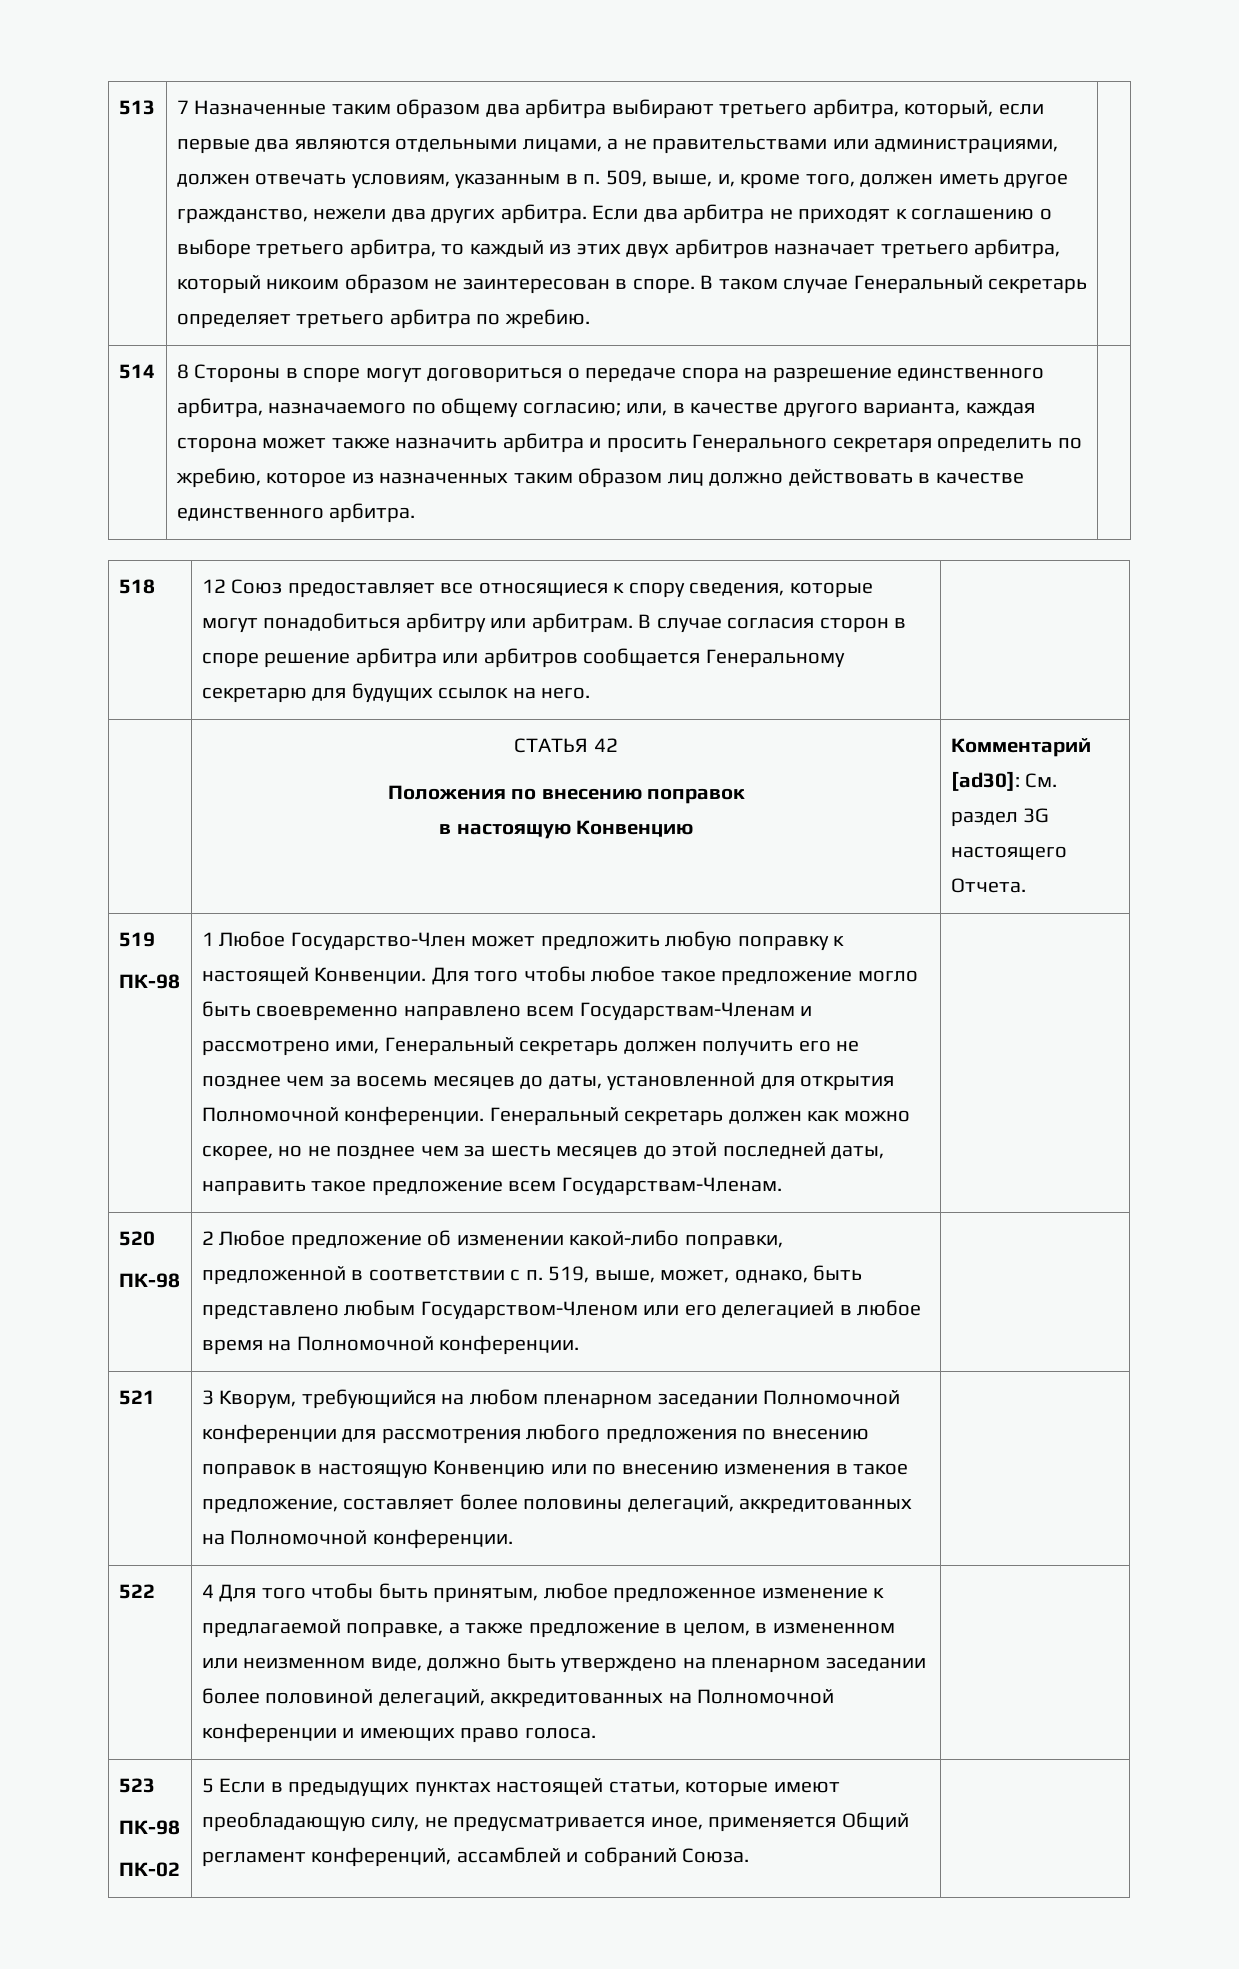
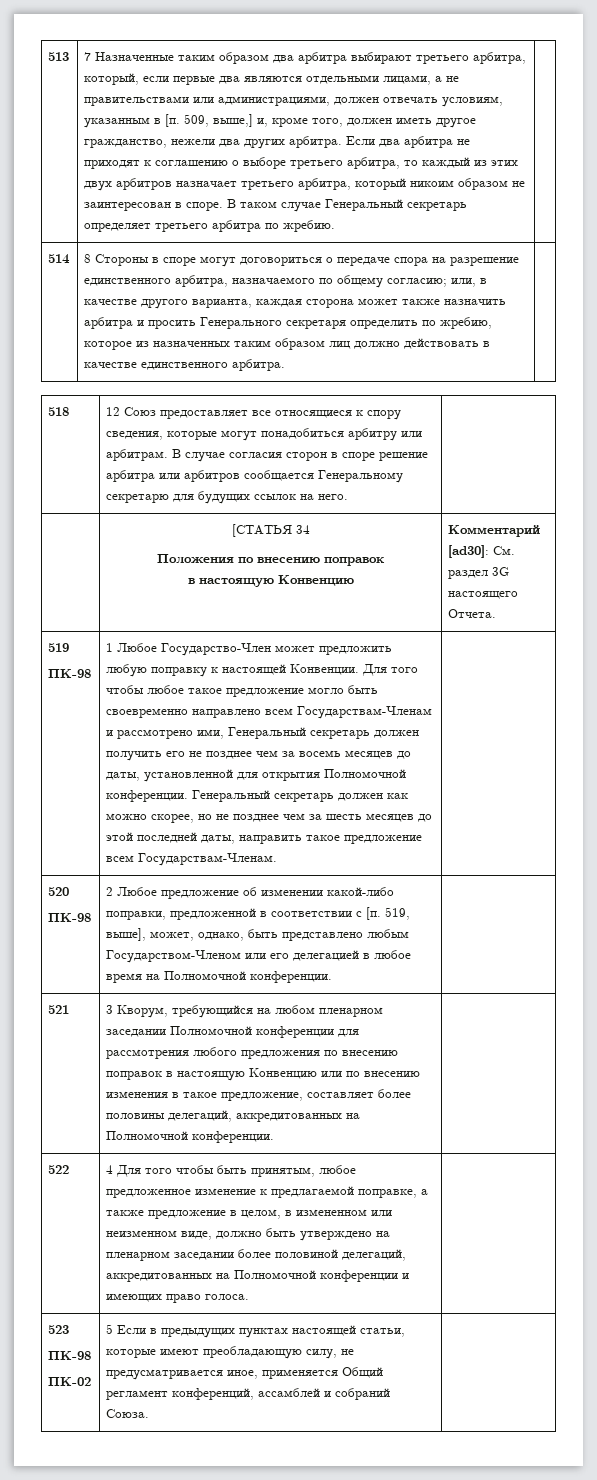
[583,170,713,187] п. 509, выше, -> [165,114,254,127] [п. 509, выше,]
[514,738,618,753] СТАТЬЯ 42 -> [231,524,310,537] [СТАТЬЯ 34
[525,1266,655,1283] п. 519, выше, -> [366,907,411,920] [106,928,147,941] [п. 519, выше],

